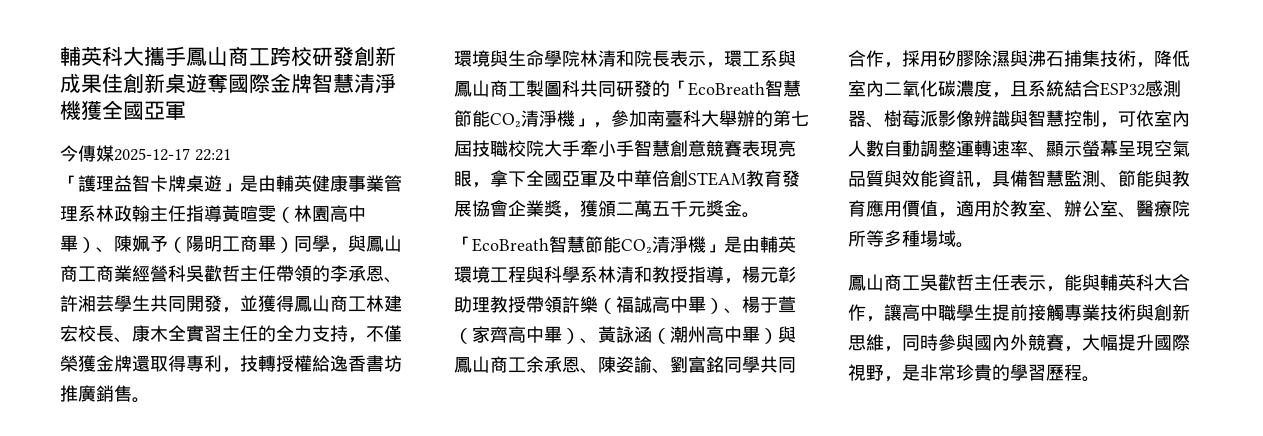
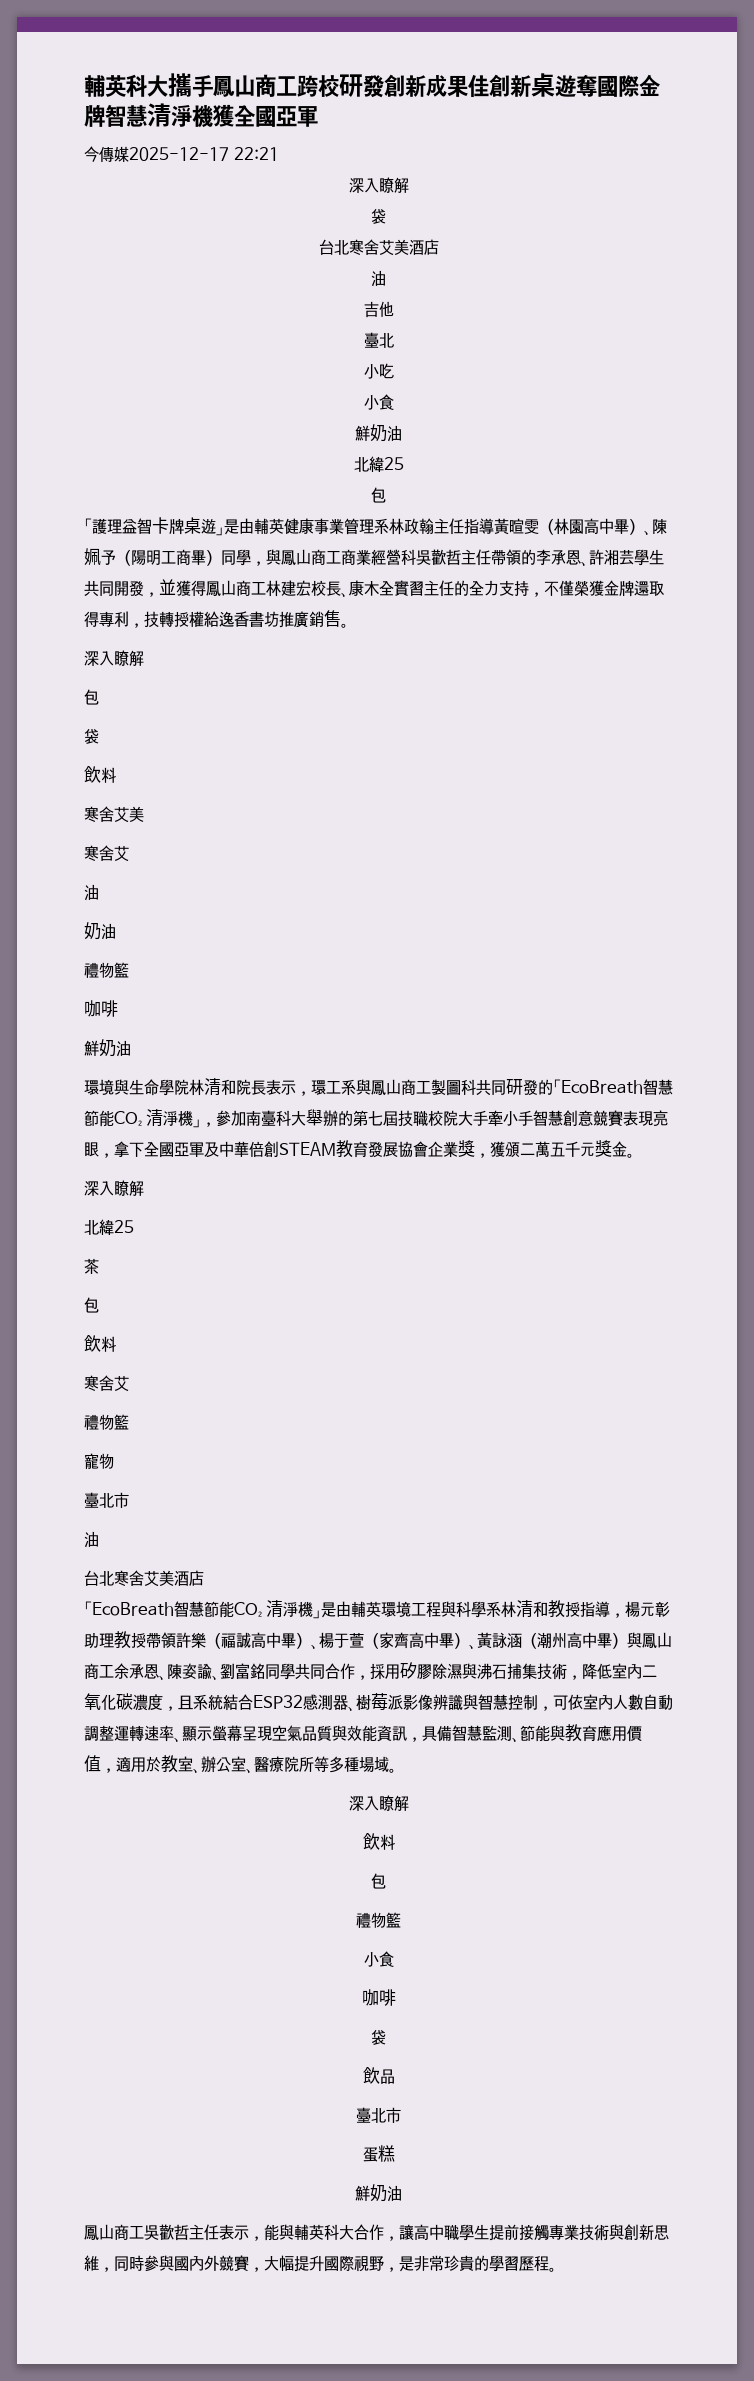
(231, 155) none -> [348,177,409,194] [371,208,386,224] [318,239,439,256] [371,270,386,287] [363,301,394,318] [363,332,394,348] [363,363,394,379] [363,394,394,410] [355,424,402,442] [353,456,404,472] [371,487,386,503] // 深入瞭解 // 袋 // 台北寒舍艾美酒店 // 油 // 吉他 // 臺北 // 小吃 // 小食 // 鮮奶油 // 北緯25 // 包
(150, 400) none -> [84,650,144,667] [84,689,99,705] [84,728,99,744] [84,766,116,783] [84,806,144,823] [84,845,129,862] [84,884,99,901] [84,922,116,940] [84,962,129,978] [84,1000,118,1017] [84,1039,131,1057] // 深入瞭解 // 包 // 袋 // 飲料 // 寒舍艾美 // 寒舍艾 // 油 // 奶油 // 禮物籃 // 咖啡 // 鮮奶油
(760, 215) none -> [84,1180,144,1197] [84,1219,134,1235] [84,1258,99,1274] [84,1297,99,1313] [84,1335,116,1352] [84,1375,129,1392] [84,1414,129,1430] [84,1453,114,1469] [84,1492,129,1508] [84,1531,99,1548] [84,1570,204,1587] // 深入瞭解 // 北緯25 // 茶 // 包 // 飲料 // 寒舍艾 // 禮物籃 // 寵物 // 臺北市 // 油 // 台北寒舍艾美酒店
(974, 245) none -> [348,1795,409,1812] [362,1833,395,1850] [371,1873,386,1889] [356,1912,401,1928] [363,1951,394,1967] [361,1989,396,2006] [371,2029,386,2045] [362,2067,395,2084] [356,2107,401,2123] [362,2145,395,2162] [355,2184,402,2202] // 深入瞭解 // 飲料 // 包 // 禮物籃 // 小食 // 咖啡 // 袋 // 飲品 // 臺北市 // 蛋糕 // 鮮奶油

